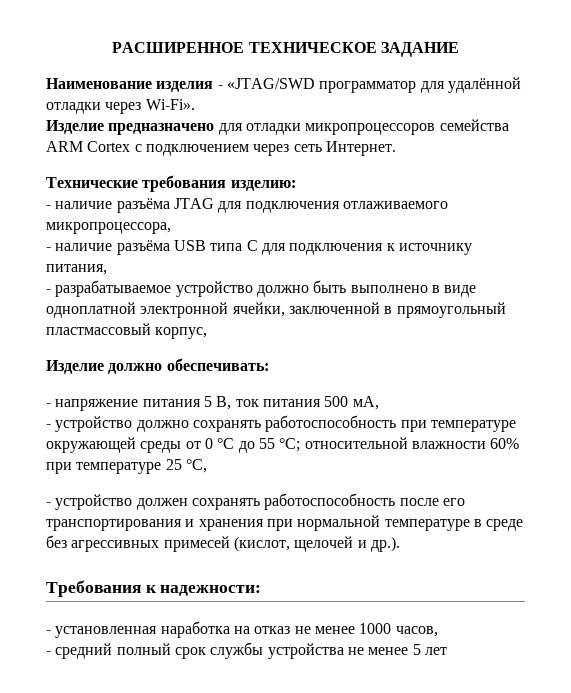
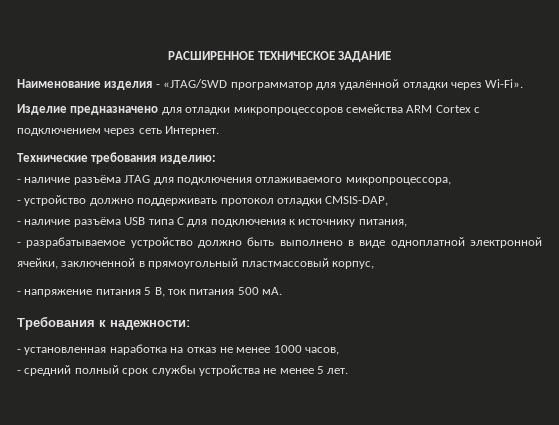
(171, 228) none -> [17,195,389,206] // - устройство должно поддерживать протокол отладки CMSIS-DAP,
[46,358,269,374] // Изделие должно обеспечивать: -> (374, 265) none
[352,396,379,410] [46,415,516,432] [46,437,520,453] [46,459,207,474] [46,493,465,510] [46,515,524,531] [46,535,400,552] мА, // - устройство должно сохранять работоспособность при температуре окружающей среды от 0 °C до 55 °C; относительной влажности 60% при температуре 25 °C, // - устройство должен сохранять работоспособность после его транспортирования и хранения при нормальной температуре в среде без агрессивных примесей (кислот, щелочей и др.). -> [262,287,282,295] мА.
[424,647,447,655] лет -> [327,368,349,374] лет.

